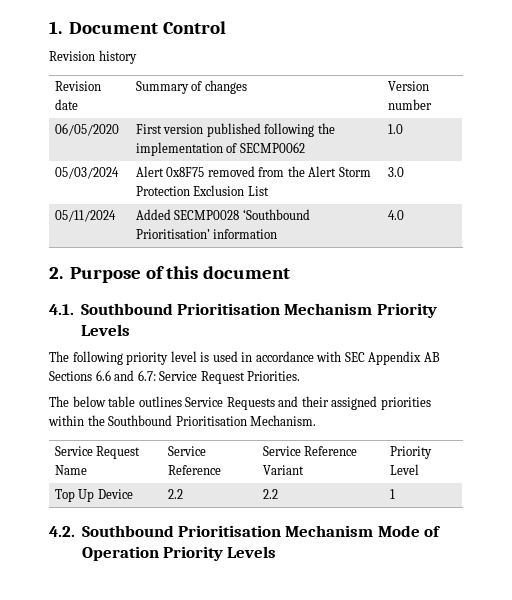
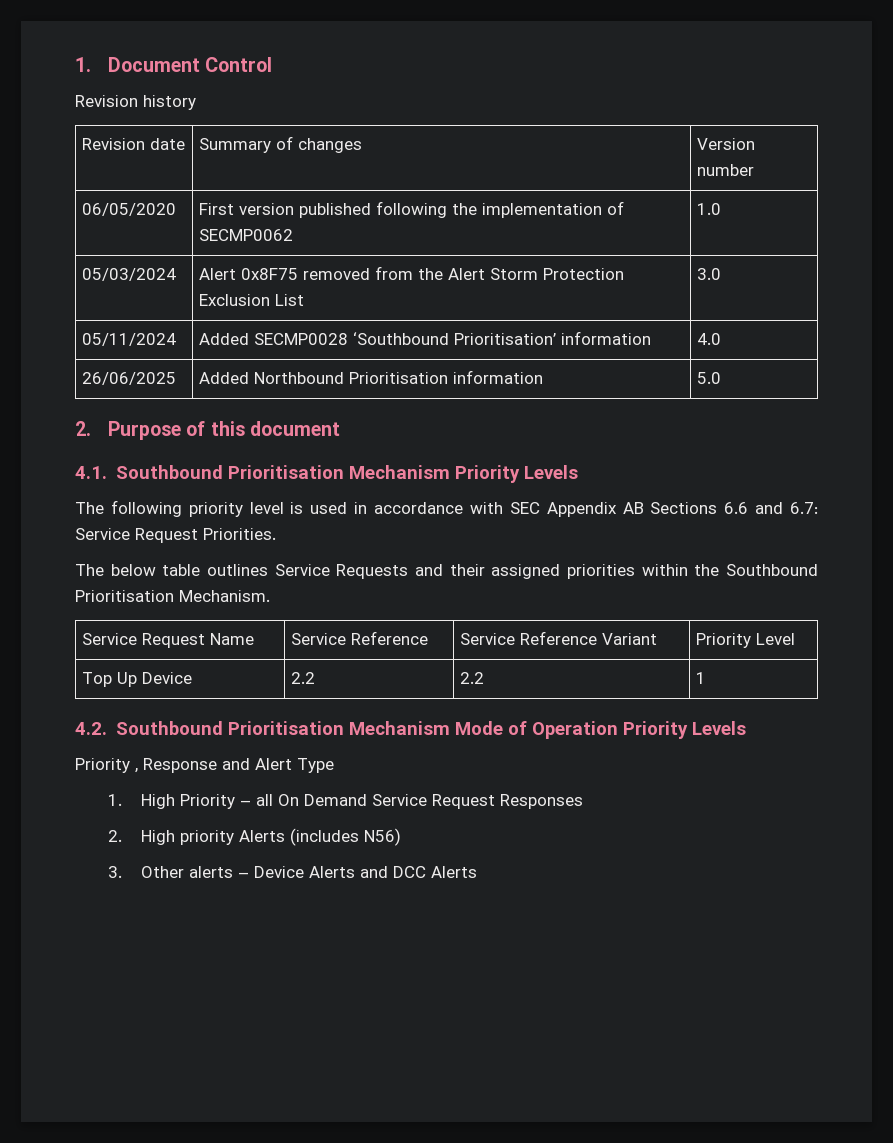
(404, 215) none -> [81,372,176,385] [198,370,543,384] [696,372,721,384] // 26/06/2025 | Added Northbound Prioritisation information | 5.0
(277, 552) none -> [75,758,334,773] [108,794,584,809] [108,828,402,846] [108,866,478,878] // Priority , Response and Alert Type // 1. High Priority – all On Demand Service Request Responses // 2. High priority Alerts (includes N56) // 3. Other alerts – Device Alerts and DCC Alerts

